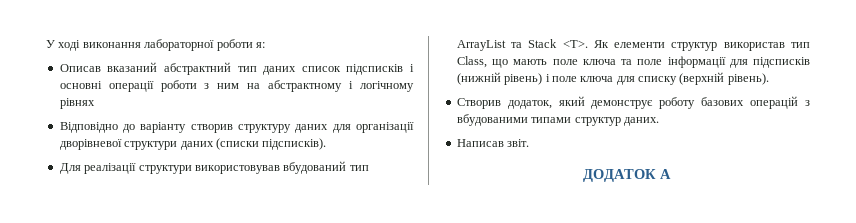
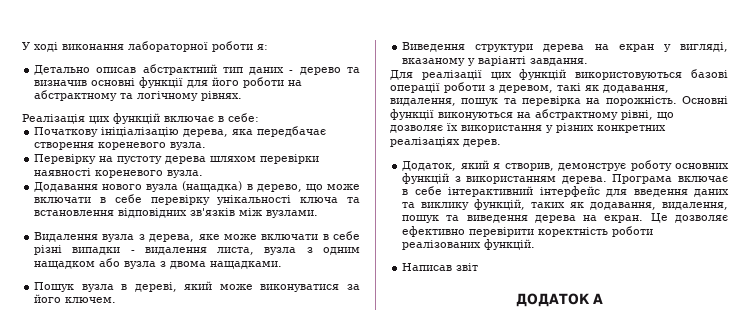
[59,62,158,72] Описав вказаний -> [34,65,137,75] Детально описав
[301,64,414,75] [59,80,414,92] [59,98,95,109] [59,122,414,133] [59,138,327,150] [59,161,369,174] [456,39,810,51] [456,56,810,68] [456,72,769,85] [456,96,810,109] [456,114,659,126] список підсписків і основні операції роботи з ним на абстрактному і логічному рівнях // Відповідно до варіанту створив структуру даних для організації дворівневої структури даних (списки підсписків). // Для реалізації структури використовував вбудований тип ArrayList та Stack <T>. Як елементи структур використав тип Class, що мають поле ключа та поле інформації для підсписків (нижній рівень) і поле ключа для списку (верхній рівень). // Створив додаток, який демонструє роботу базових операцій з вбудованими типами структур даних. -> [289,67,360,75] [34,77,303,88] [34,90,243,101] [22,113,259,124] [34,126,327,137] [34,142,207,150] [34,154,320,164] [34,168,204,178] [34,181,360,192] [34,194,360,205] [34,208,319,218] [34,231,361,242] [34,245,360,255] [34,258,283,269] [34,281,360,292] [34,294,117,303] [402,42,728,52] [402,56,589,66] [390,69,728,80] [390,82,669,93] [390,96,728,106] [390,109,674,120] [390,123,666,133] [390,137,501,147] [402,160,729,171] [402,173,728,184] [402,186,729,197] [402,199,728,210] [402,213,728,223] [402,226,654,237] [402,239,536,250] - дерево та визначив основні функції для його роботи на абстрактному та логічному рівнях. // Реалізація цих функцій включає в себе: // Початкову ініціалізацію дерева, яка передбачає створення кореневого вузла. // Перевірку на пустоту дерева шляхом перевірки наявності кореневого вузла. // Додавання нового вузла (нащадка) в дерево, що може включати в себе перевірку унікальності ключа та встановлення відповідних зв'язків між вузлами. // Видалення вузла з дерева, яке може включати в себе різні випадки - видалення листа, вузла з одним нащадком або вузла з двома нащадками. // Пошук вузла в дереві, який може виконуватися за його ключем. // Виведення структури дерева на екран у вигляді, вказаному у варіанті завдання. // Для реалізації цих функцій використовуються базові операції роботи з деревом, такі як додавання, видалення, пошук та перевірка на порожність. Основні функції виконуються на абстрактному рівні, що дозволяє їх використання у різних конкретних реалізаціях дерев. // Додаток, який я створив, демонструє роботу основних функцій з використанням дерева. Програма включає в себе інтерактивний інтерфейс для введення даних та виклику функцій, таких як додавання, видалення, пошук та виведення дерева на екран. Це дозволяє ефективно перевірити коректність роботи реалізованих функцій.
[507,139,530,147] звіт. -> [456,263,479,271] звіт

